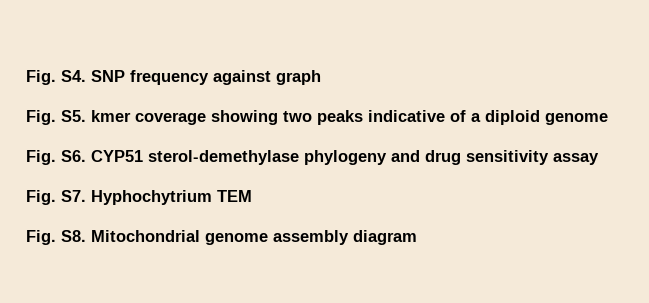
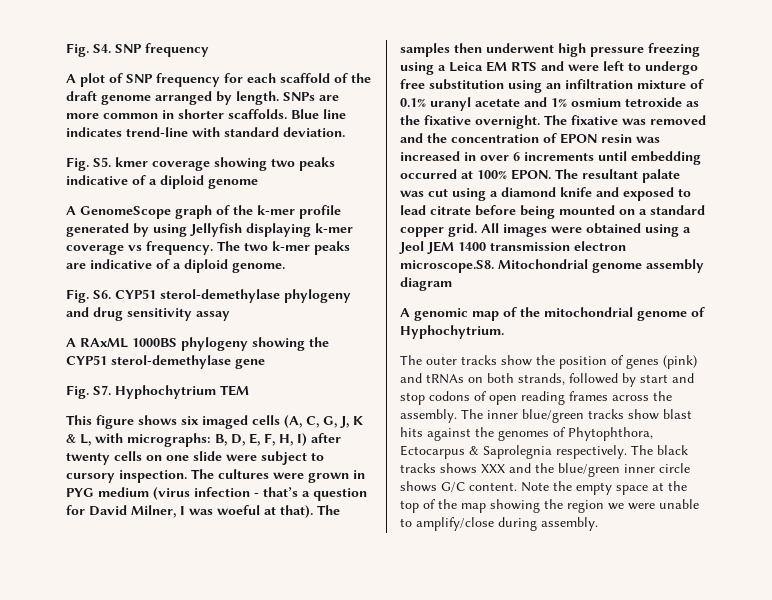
[213,70,321,85] against graph -> [66,73,371,87] [66,91,339,105] [66,109,346,119] [66,127,345,137] // A plot of SNP frequency for each scaffold of the draft genome arranged by length. SNPs are more common in shorter scaffolds. Blue line indicates trend-line with standard deviation.
(608, 119) none -> [66,205,341,219] [66,223,353,237] [66,241,350,255] [66,259,285,273] // A GenomeScope graph of the k-mer profile generated by using Jellyfish displaying k-mer coverage vs frequency. The two k-mer peaks are indicative of a diploid genome.
[26,190,252,205] [26,230,417,245] Fig. S7. Hyphochytrium TEM // Fig. S8. Mitochondrial genome assembly diagram -> [66,337,329,351] [66,355,265,369] [66,385,249,399] [66,415,363,429] [66,433,341,447] [66,451,324,465] [66,469,365,483] [66,487,367,501] [66,505,340,518] [400,43,700,57] [400,61,698,75] [400,79,704,93] [400,97,699,111] [400,115,706,129] [400,133,660,144] [400,151,701,165] [400,169,680,183] [400,187,691,201] [400,205,705,219] [400,223,691,237] [399,241,626,254] [400,259,704,273] [400,277,452,291] [400,307,705,321] [400,325,504,339] [400,355,697,369] [400,373,694,387] [400,391,672,405] [400,409,692,423] [400,427,653,441] [400,445,688,459] [400,463,690,477] [400,481,687,495] [400,499,699,513] [400,517,598,531] A RAxML 1000BS phylogeny showing the CYP51 sterol-demethylase gene // Fig. S7. Hyphochytrium TEM // This figure shows six imaged cells (A, C, G, J, K & L, with micrographs: B, D, E, F, H, I) after twenty cells on one slide were subject to cursory inspection. The cultures were grown in PYG medium (virus infection - that’s a question for David Milner, I was woeful at that). The samples then underwent high pressure freezing using a Leica EM RTS and were left to undergo free substitution using an infiltration mixture of 0.1% uranyl acetate and 1% osmium tetroxide as the fixative overnight. The fixative was removed and the concentration of EPON resin was increased in over 6 increments until embedding occurred at 100% EPON. The resultant palate was cut using a diamond knife and exposed to lead citrate before being mounted on a standard copper grid. All images were obtained using a Jeol JEM 1400 transmission electron microscope.S8. Mitochondrial genome assembly diagram // A genomic map of the mitochondrial genome of Hyphochytrium. // The outer tracks show the position of genes (pink) and tRNAs on both strands, followed by start and stop codons of open reading frames across the assembly. The inner blue/green tracks show blast hits against the genomes of Phytophthora, Ectocarpus & Saprolegnia respectively. The black tracks shows XXX and the blue/green inner circle shows G/C content. Note the empty space at the top of the map showing the region we were unable to amplify/close during assembly.

